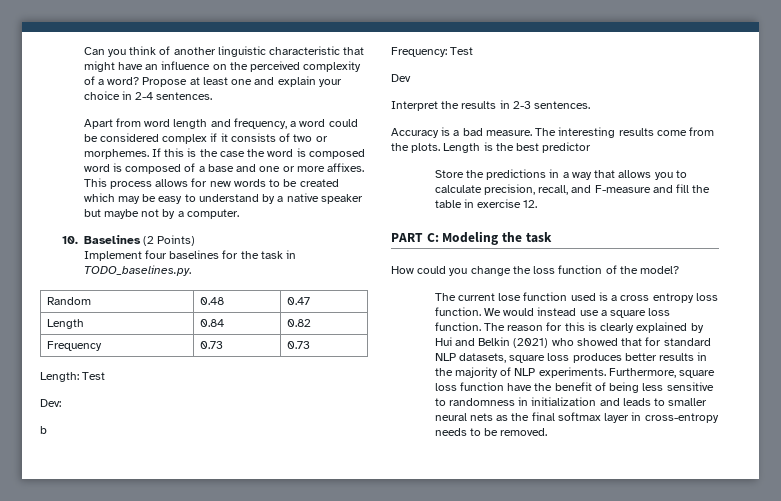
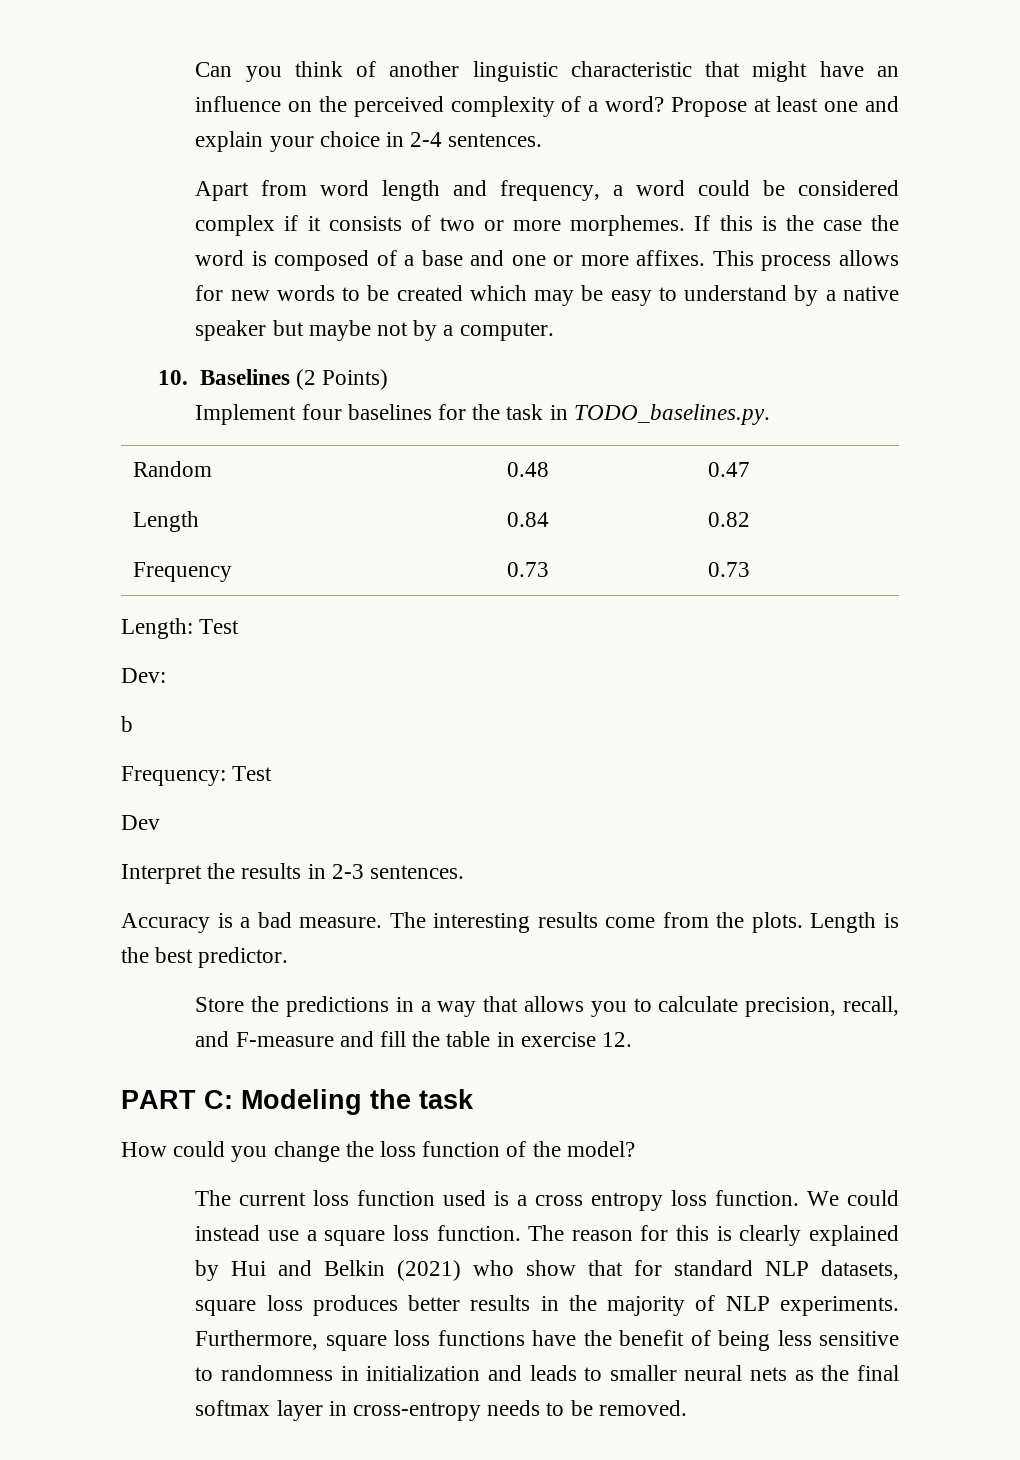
(328, 139) none -> [513,220,562,231] more
[83,163,182,174] word is composed -> (370, 260) none
[542,142,592,153] predictor -> [198,947,289,968] predictor.
[498,293,522,301] lose -> [313,1190,350,1206] loss
[503,308,535,316] would -> [847,1190,899,1206] could
[576,338,618,346] showed -> [526,1260,577,1276] show
[459,382,504,391] function -> [437,1330,525,1346] functions

